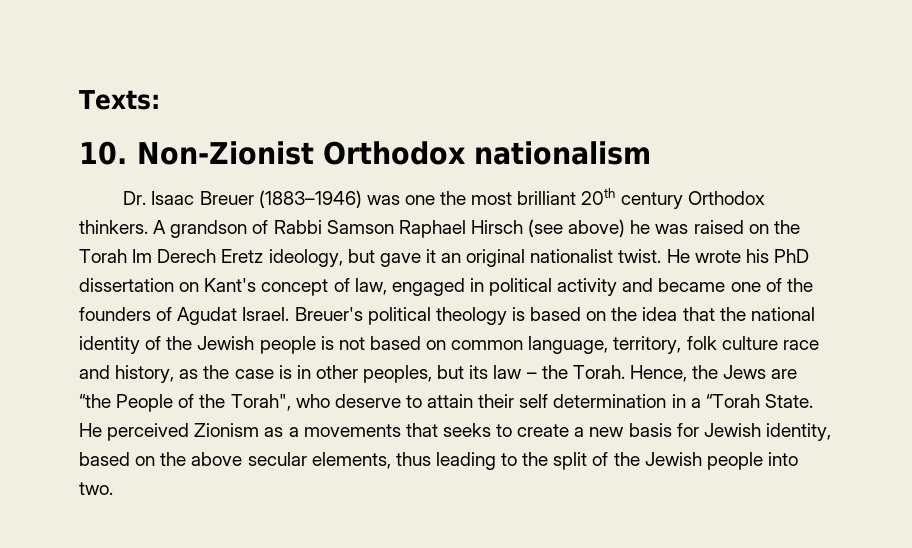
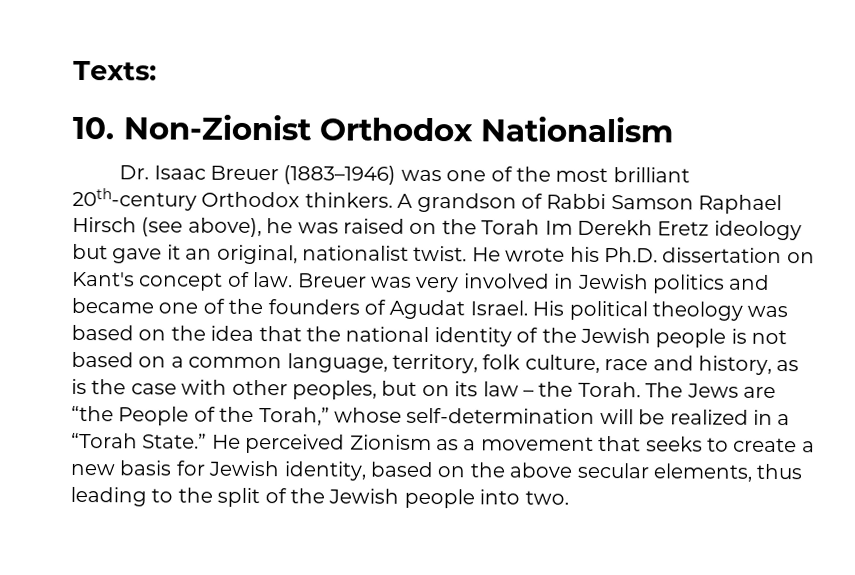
[473,141,651,165] nationalism -> [480,116,674,143] Nationalism
(435, 200) none -> [490,166,513,182] of
[581,188,683,209] 20th century -> [72,187,197,211] 20th-century
[568,219,626,237] above) -> [187,217,262,238] above),
[157,249,343,267] Derech Eretz ideology, -> [576,219,802,241] Derekh Eretz ideology
[466,249,526,267] original -> [216,244,298,265] original,
[773,249,809,263] PhD -> [603,247,658,263] Ph.D.
[354,278,618,296] law, engaged in political activity -> [253,271,725,294] law. Breuer was very involved in Jewish politics
[294,307,363,321] Breuer's -> [532,300,565,316] His
[511,307,525,321] is -> [747,305,789,318] was
(447, 345) none -> [170,356,184,368] a
[721,336,778,350] culture -> [524,354,600,373] culture,
(199, 374) none -> [71,378,87,395] is
[278,365,311,379] is in -> [181,379,228,395] with
(465, 372) none -> [421,384,450,397] on
[629,365,719,382] Hence, the -> [645,382,684,398] The
[230,394,667,411] Torah", who deserve to attain their self determination -> [258,407,749,426] Torah,” whose self-determination will be realized
[764,394,813,408] State. -> [142,433,208,449] State.”
[303,424,401,437] movements -> [480,436,594,451] movement

